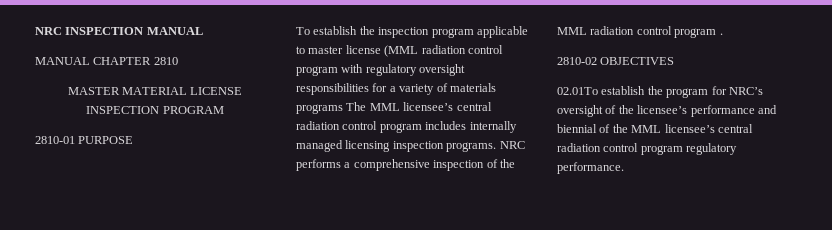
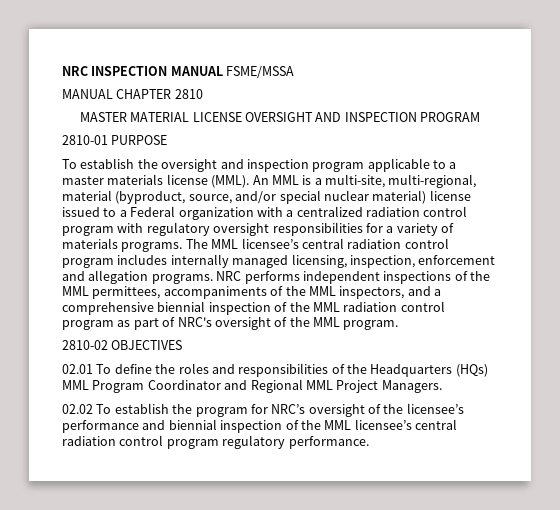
(203, 31) none -> [226,66,295,79] FSME/MSSA
(243, 91) none -> [245,112,342,122] OVERSIGHT AND
(375, 30) none -> [161,159,244,172] oversight and
[308,45,419,57] master license (MML -> [449,162,457,169] [62,174,477,188] [62,190,471,204] [62,206,363,220] a master materials license (MML). An MML is a multi-site, multi-regional, material (byproduct, source, and/or special nuclear material) license issued to a Federal organization with a centralized
[296,104,343,114] programs -> [121,242,183,252] programs.
[345,140,525,152] [296,159,341,171] licensing inspection programs. NRC performs -> [291,254,496,268] [62,270,490,284] [62,286,431,299] licensing, inspection, enforcement and allegation programs. NRC performs independent inspections of the MML permittees, accompaniments of the MML inspectors, and
(430, 165) none -> [157,301,206,312] biennial
[719,33,723,35] [557,57,675,65] [557,87,598,95] . // 2810-02 OBJECTIVES // 02.01To -> [117,317,399,330] [62,340,183,350] [62,363,488,377] [62,379,442,393] [62,404,112,414] as part of NRC's oversight of the MML program. // 2810-02 OBJECTIVES // 02.01 To define the roles and responsibilities of the Headquarters (HQs) MML Program Coordinator and Regional MML Project Managers. // 02.02 To
(597, 128) none -> [220,420,283,433] inspection

